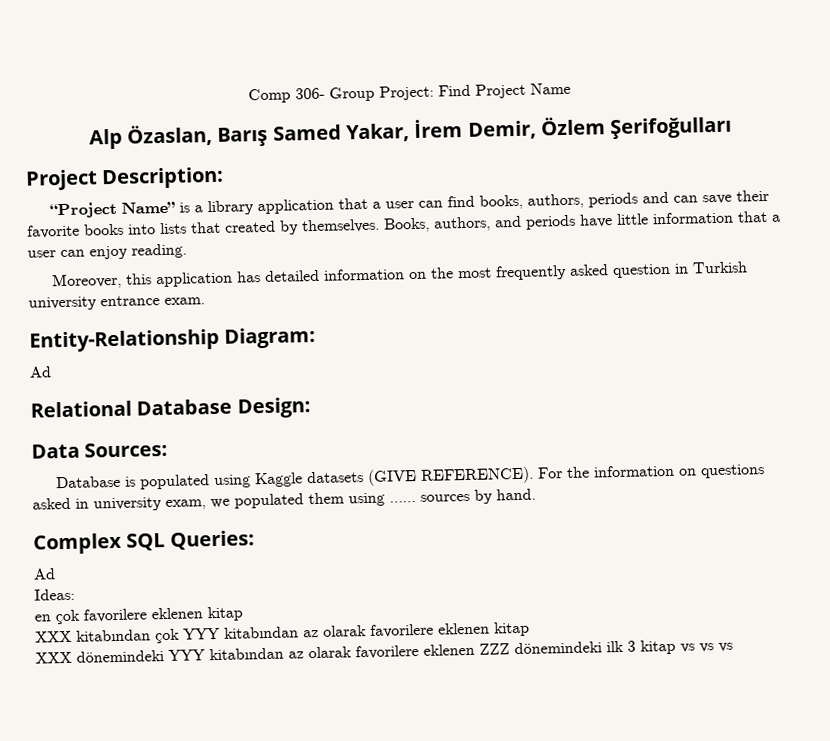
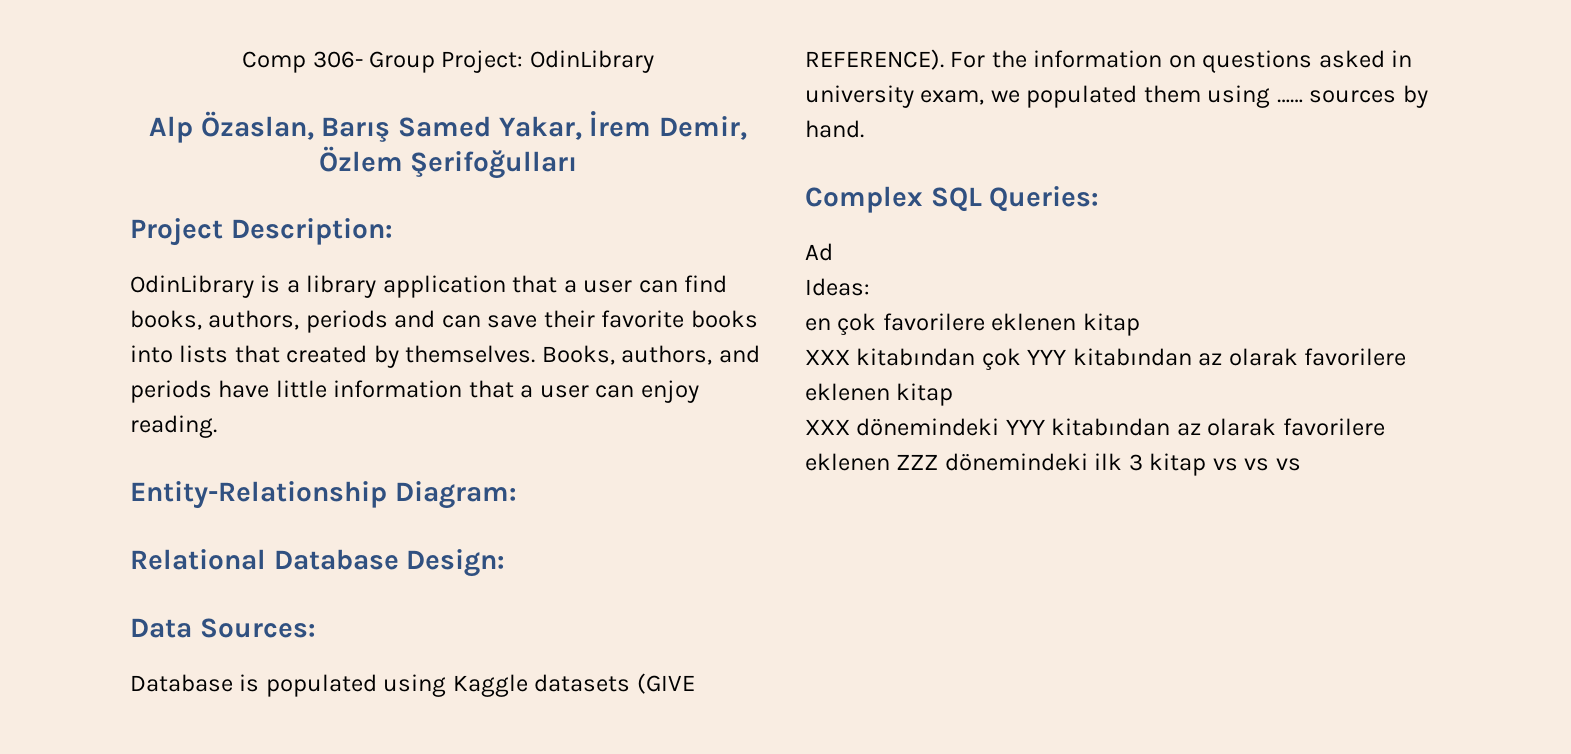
[438,82,571,99] Find Project Name -> [529,50,654,73] OdinLibrary
[49,201,176,219] “Project Name” -> [130,275,254,298] OdinLibrary
[52,261,749,290] [28,295,205,311] // Moreover, this application has detailed information on the most frequently asked question in Turkish university entrance exam. -> (217, 426) none
[29,366,52,378] // Ad -> (517, 495) none

